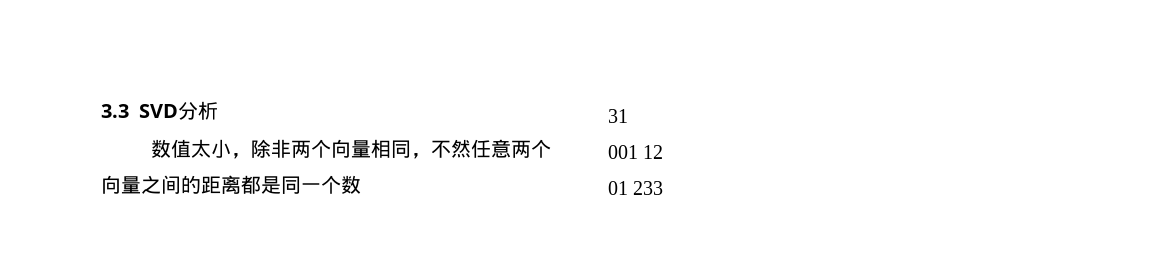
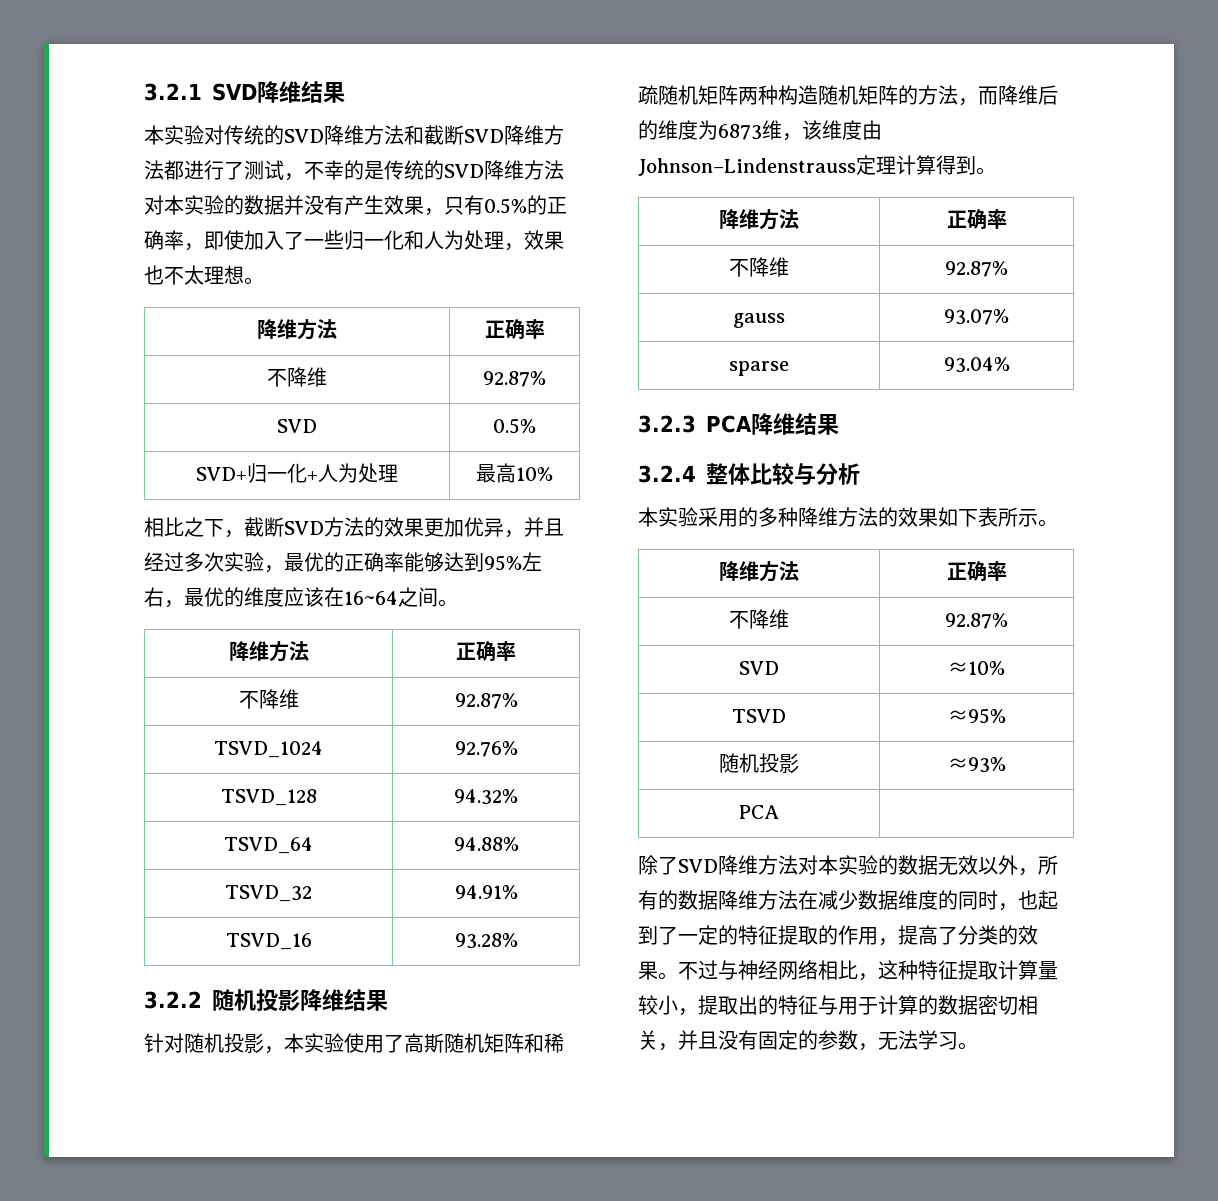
[101,101,218,120] [150,139,551,159] [101,175,361,194] [608,109,628,123] [608,145,664,159] [608,181,664,195] 3.3 SVD分析 // 数值太小，除非两个向量相同，不然任意两个向量之间的距离都是同一个数 // 31 // 001 12 // 01 233 -> [144,81,345,103] [144,125,564,145] [144,160,564,181] [144,195,567,216] [144,230,564,251] [144,265,264,285] [257,319,337,340] [484,319,545,339] [267,367,327,387] [483,371,546,387] [277,419,317,433] [493,418,536,434] [196,463,398,483] [476,463,553,483] [144,517,564,538] [144,552,542,573] [144,587,458,608] [228,641,309,662] [456,641,516,661] [238,689,299,709] [454,693,518,709] [214,741,323,758] [454,741,518,757] [220,789,317,806] [454,789,518,805] [224,837,313,854] [453,837,519,851] [225,885,312,902] [454,885,518,899] [225,933,312,950] [454,933,518,949] [144,989,388,1012] [144,1033,564,1054] [638,85,1058,106] [638,120,882,141] [638,155,996,176] [719,209,799,230] [946,209,1007,229] [729,257,789,277] [945,261,1008,277] [733,313,785,328] [944,309,1009,325] [729,361,789,376] [943,357,1010,373] [638,413,839,435] [638,463,860,485] [638,507,1058,527] [719,561,799,582] [946,561,1007,581] [729,609,789,629] [945,613,1008,629] [739,661,779,675] [948,661,1005,675] [732,709,786,723] [947,708,1006,724] [719,753,799,773] [947,757,1006,773] [739,805,779,819] [638,855,1058,876] [638,890,1058,911] [638,925,1038,946] [638,960,1058,981] [638,995,1038,1016] [638,1030,978,1051] 3.2.1 SVD降维结果 // 本实验对传统的SVD降维方法和截断SVD降维方法都进行了测试，不幸的是传统的SVD降维方法对本实验的数据并没有产生效果，只有0.5%的正确率，即使加入了一些归一化和人为处理，效果也不太理想。 // 降维方法 | 正确率 // 不降维 | 92.87% // SVD | 0.5% // SVD+归一化+人为处理 | 最高10% // 相比之下，截断SVD方法的效果更加优异，并且经过多次实验，最优的正确率能够达到95%左右，最优的维度应该在16~64之间。 // 降维方法 | 正确率 // 不降维 | 92.87% // TSVD_1024 | 92.76% // TSVD_128 | 94.32% // TSVD_64 | 94.88% // TSVD_32 | 94.91% // TSVD_16 | 93.28% // 3.2.2随机投影降维结果 // 针对随机投影，本实验使用了高斯随机矩阵和稀疏随机矩阵两种构造随机矩阵的方法，而降维后的维度为6873维，该维度由Johnson–Lindenstrauss定理计算得到。 // 降维方法 | 正确率 // 不降维 | 92.87% // gauss | 93.07% // sparse | 93.04% // 3.2.3 PCA降维结果 // 3.2.4整体比较与分析 // 本实验采用的多种降维方法的效果如下表所示。 // 降维方法 | 正确率 // 不降维 | 92.87% // SVD | ≈10% // TSVD | ≈95% // 随机投影 | ≈93% // PCA | // 除了SVD降维方法对本实验的数据无效以外，所有的数据降维方法在减少数据维度的同时，也起到了一定的特征提取的作用，提高了分类的效果。不过与神经网络相比，这种特征提取计算量较小，提取出的特征与用于计算的数据密切相关，并且没有固定的参数，无法学习。

